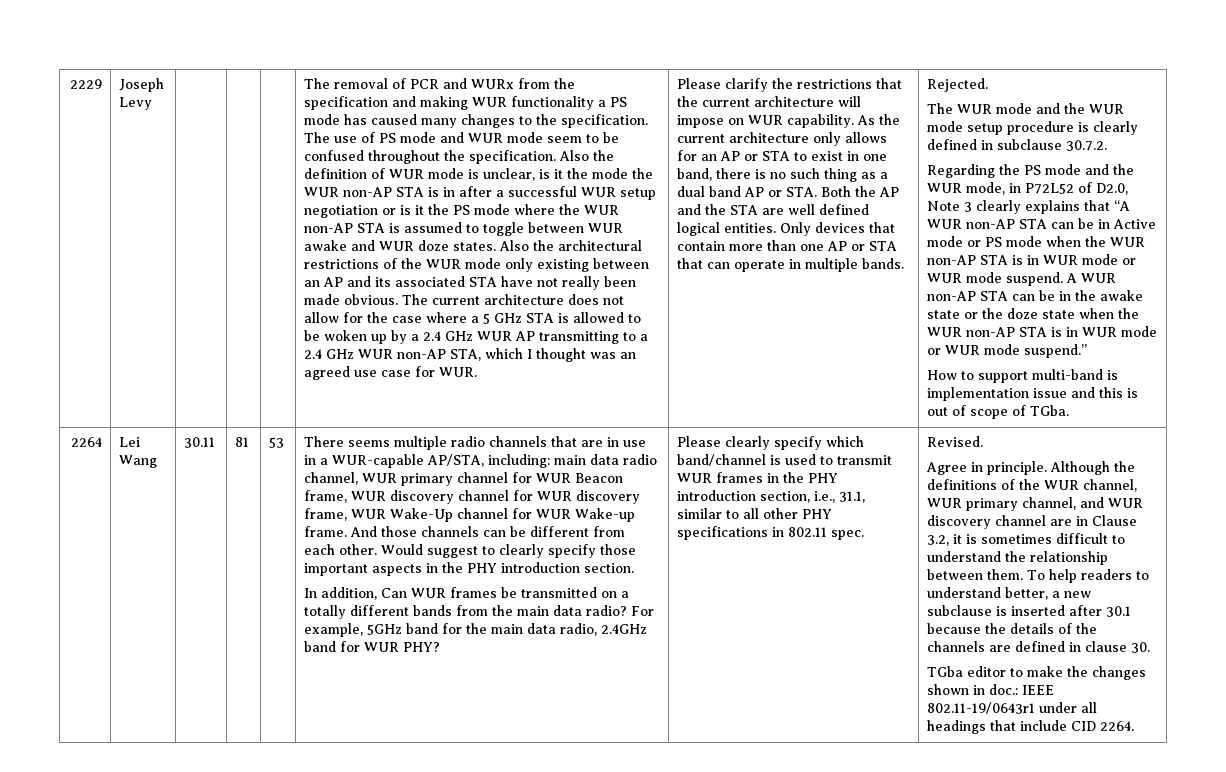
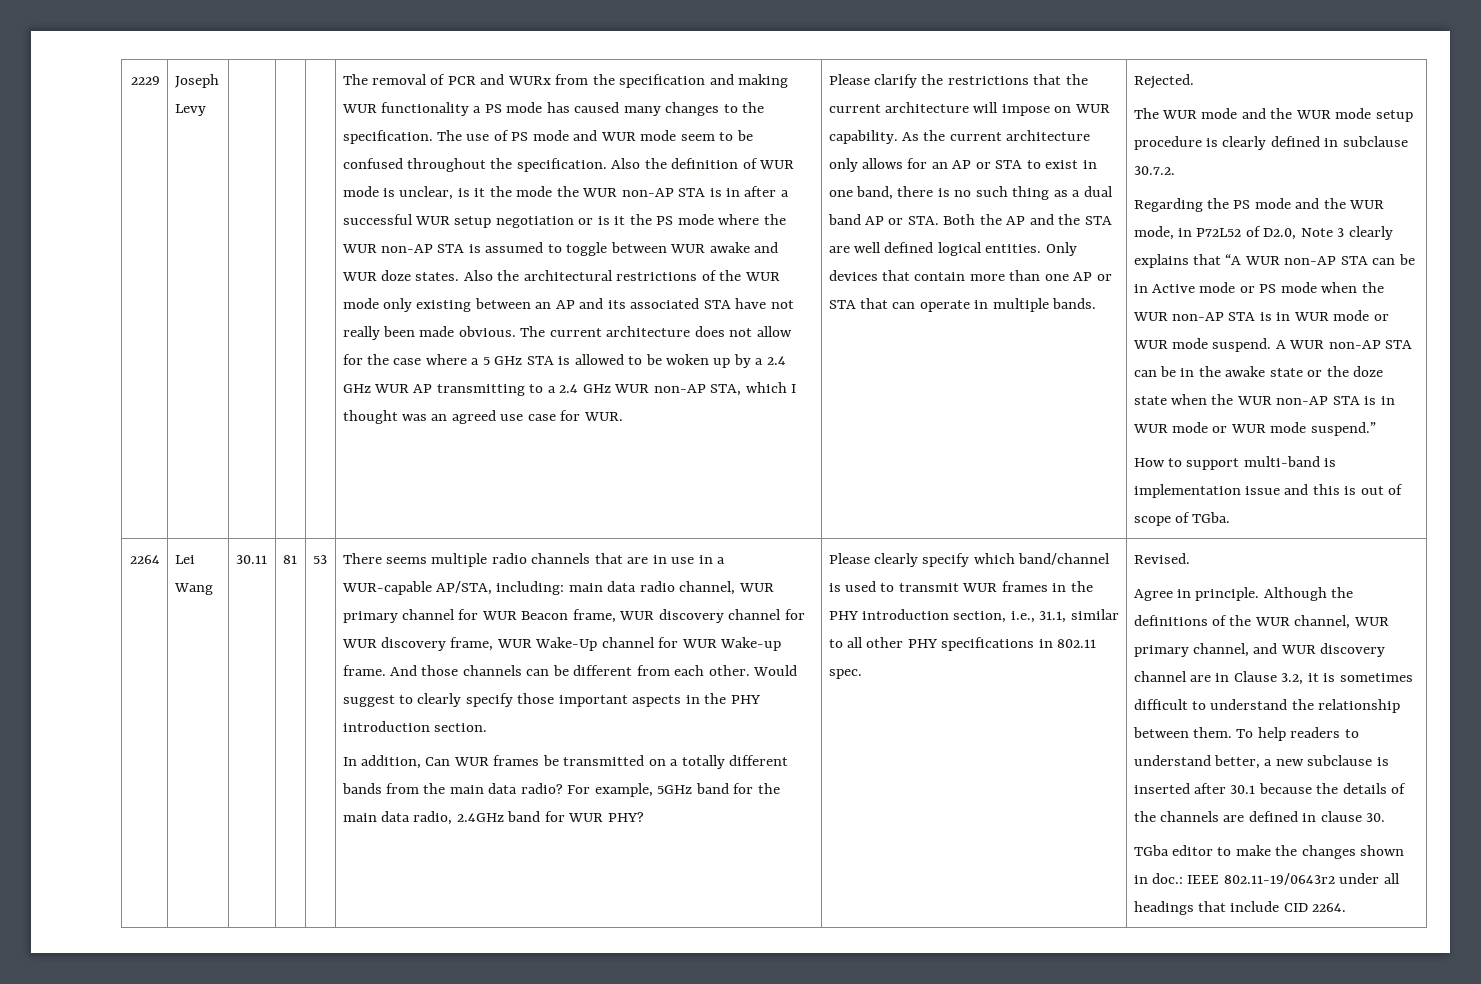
[927,702,1036,714] 802.11-19/0643r1 -> [1223,873,1335,885] 802.11-19/0643r2

